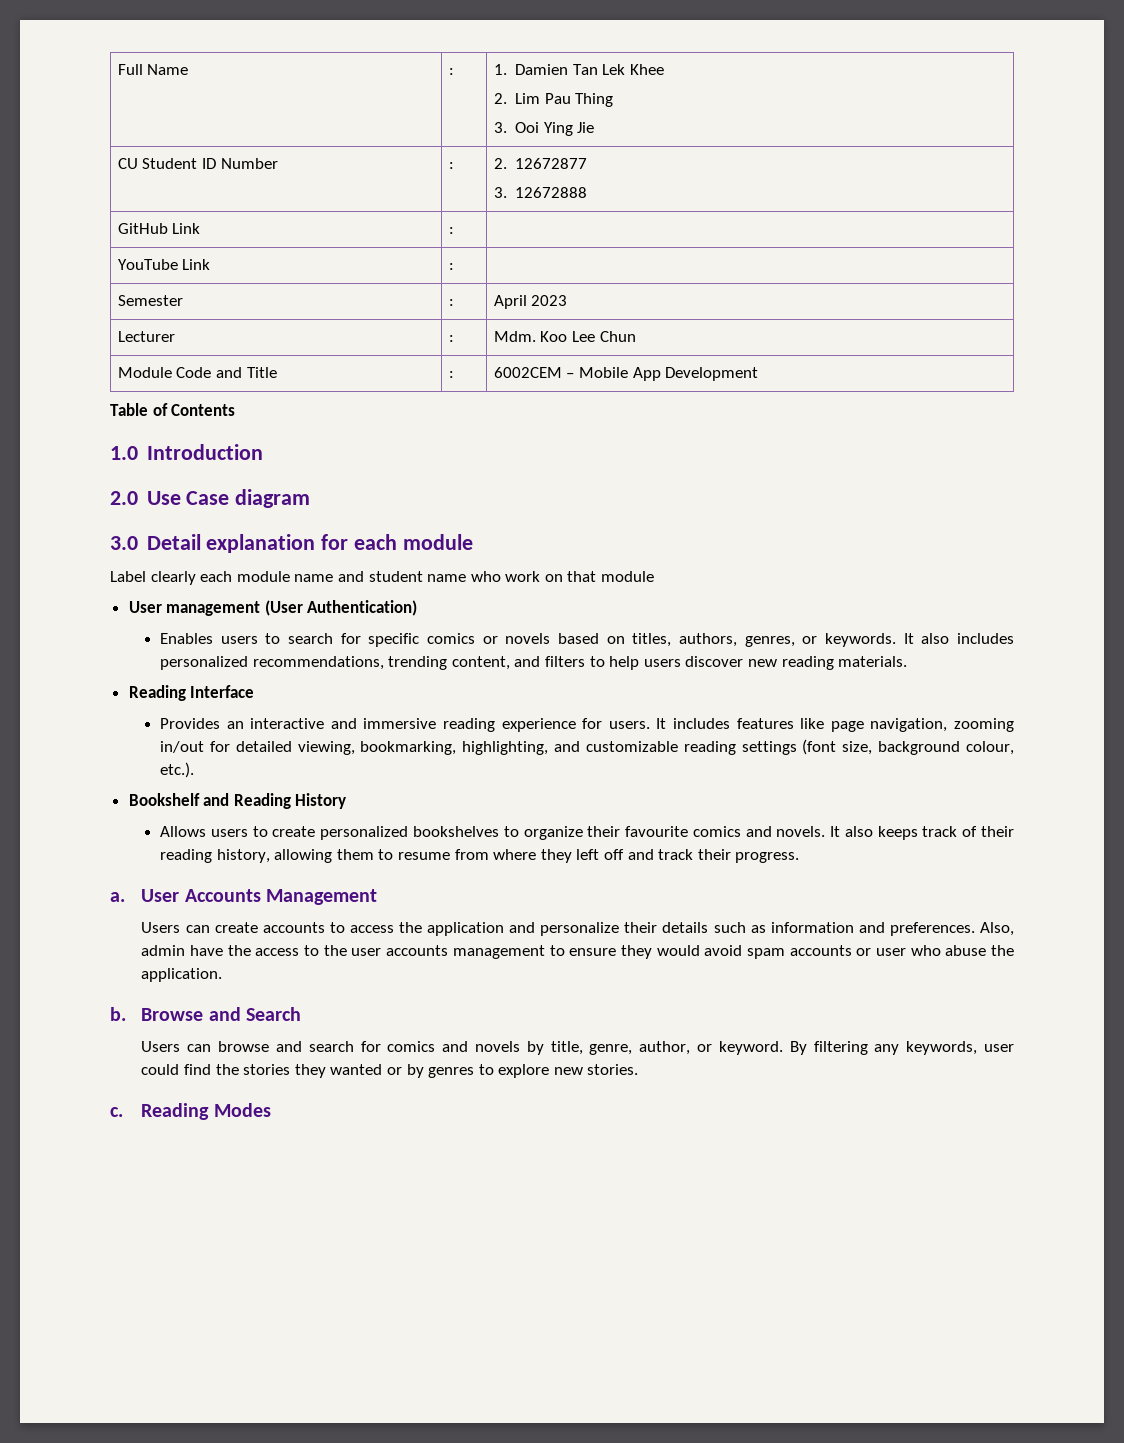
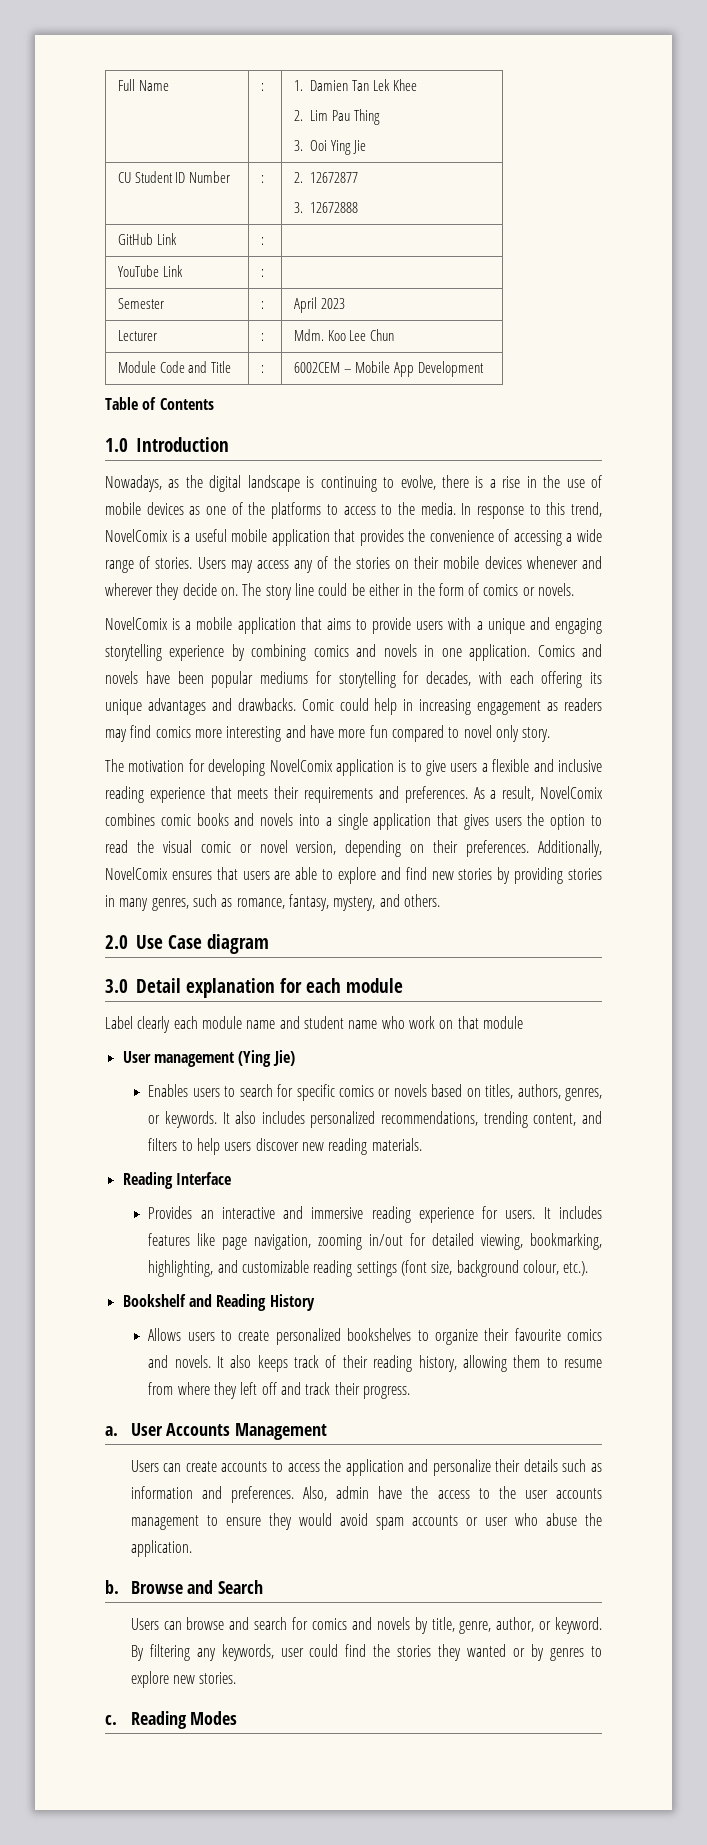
(263, 452) none -> [105,475,602,492] [105,502,602,519] [105,529,603,546] [105,556,602,573] [105,583,575,600] [105,617,603,634] [105,644,602,661] [105,671,602,688] [105,698,603,715] [105,725,551,742] [105,759,603,776] [105,786,603,803] [105,813,602,830] [105,840,603,857] [105,867,602,884] [105,894,440,911] // Nowadays, as the digital landscape is continuing to evolve, there is a rise in the use of mobile devices as one of the platforms to access to the media. In response to this trend, NovelComix is a useful mobile application that provides the convenience of accessing a wide range of stories. Users may access any of the stories on their mobile devices whenever and wherever they decide on. The story line could be either in the form of comics or novels. // NovelComix is a mobile application that aims to provide users with a unique and engaging storytelling experience by combining comics and novels in one application. Comics and novels have been popular mediums for storytelling for decades, with each offering its unique advantages and drawbacks. Comic could help in increasing engagement as readers may find comics more interesting and have more fun compared to novel only story. // The motivation for developing NovelComix application is to give users a flexible and inclusive reading experience that meets their requirements and preferences. As a result, NovelComix combines comic books and novels into a single application that gives users the option to read the visual comic or novel version, depending on their preferences. Additionally, NovelComix ensures that users are able to explore and find new stories by providing stories in many genres, such as romance, fantasy, mystery, and others.
[264,600,418,616] (User Authentication) -> [238,1050,295,1067] (Ying Jie)

